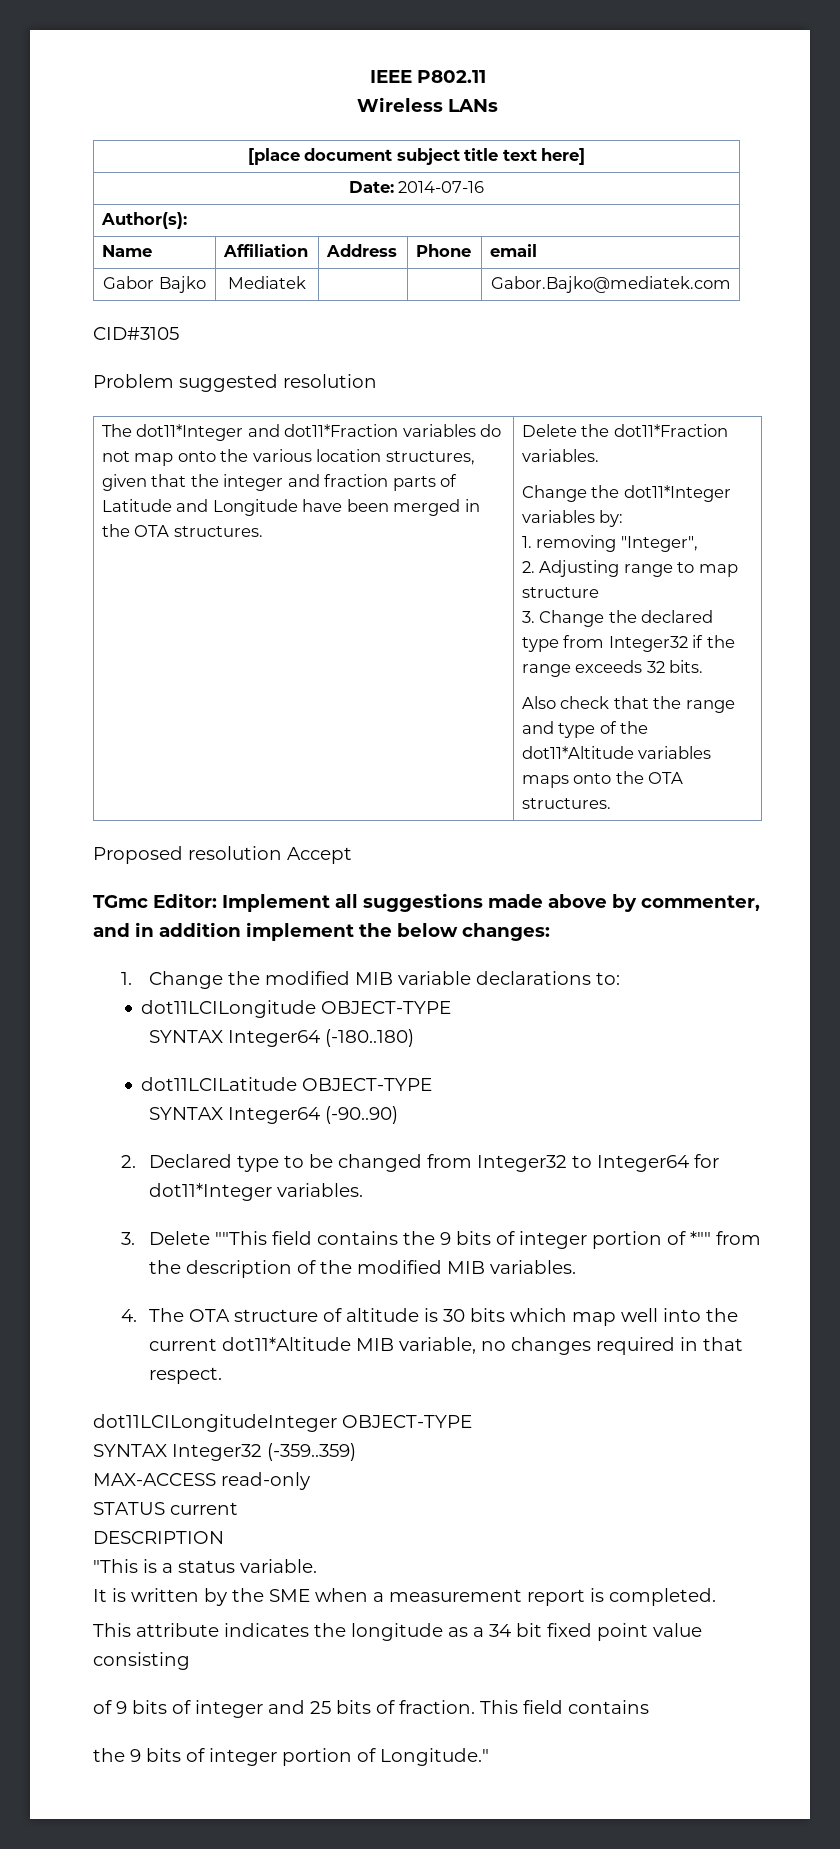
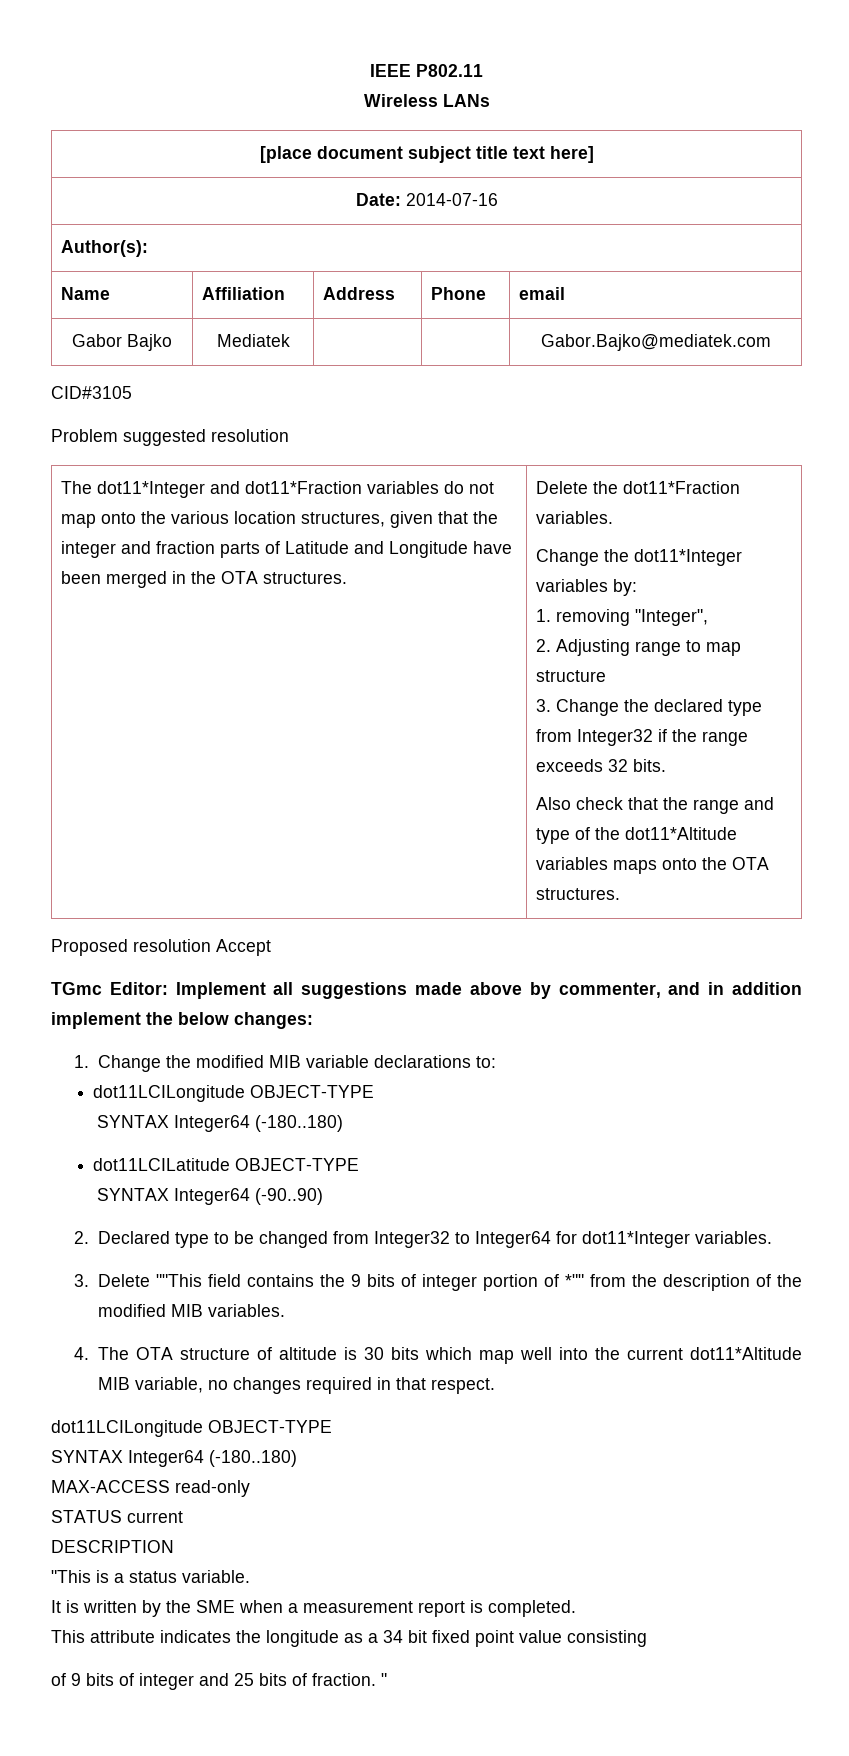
[93,1414,472,1432] [93,1443,356,1461] dot11LCILongitudeInteger OBJECT-TYPE // SYNTAX Integer32 (-359..359) -> [51,1420,332,1437] [51,1450,297,1467] dot11LCILongitude OBJECT-TYPE // SYNTAX Integer64 (-180..180)
[480,1700,649,1714] [93,1748,489,1766] This field contains // the 9 bits of integer portion of Longitude." -> [381,1673,387,1686] "

